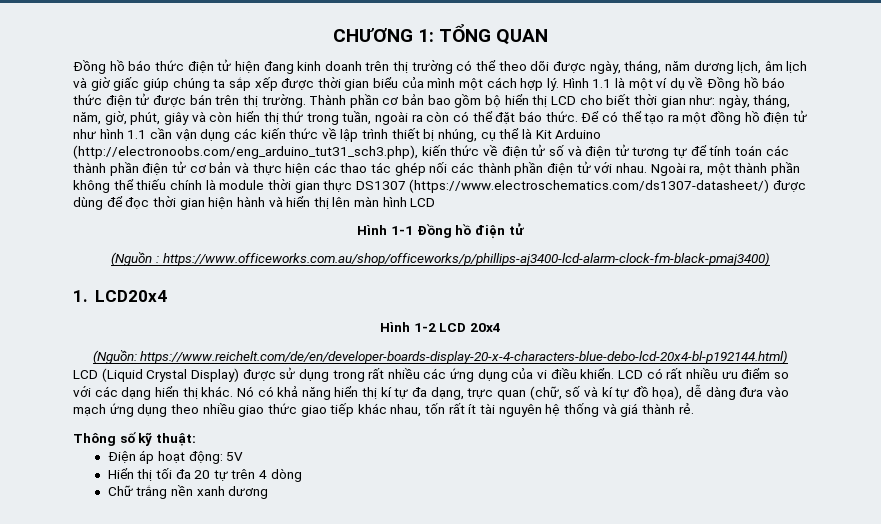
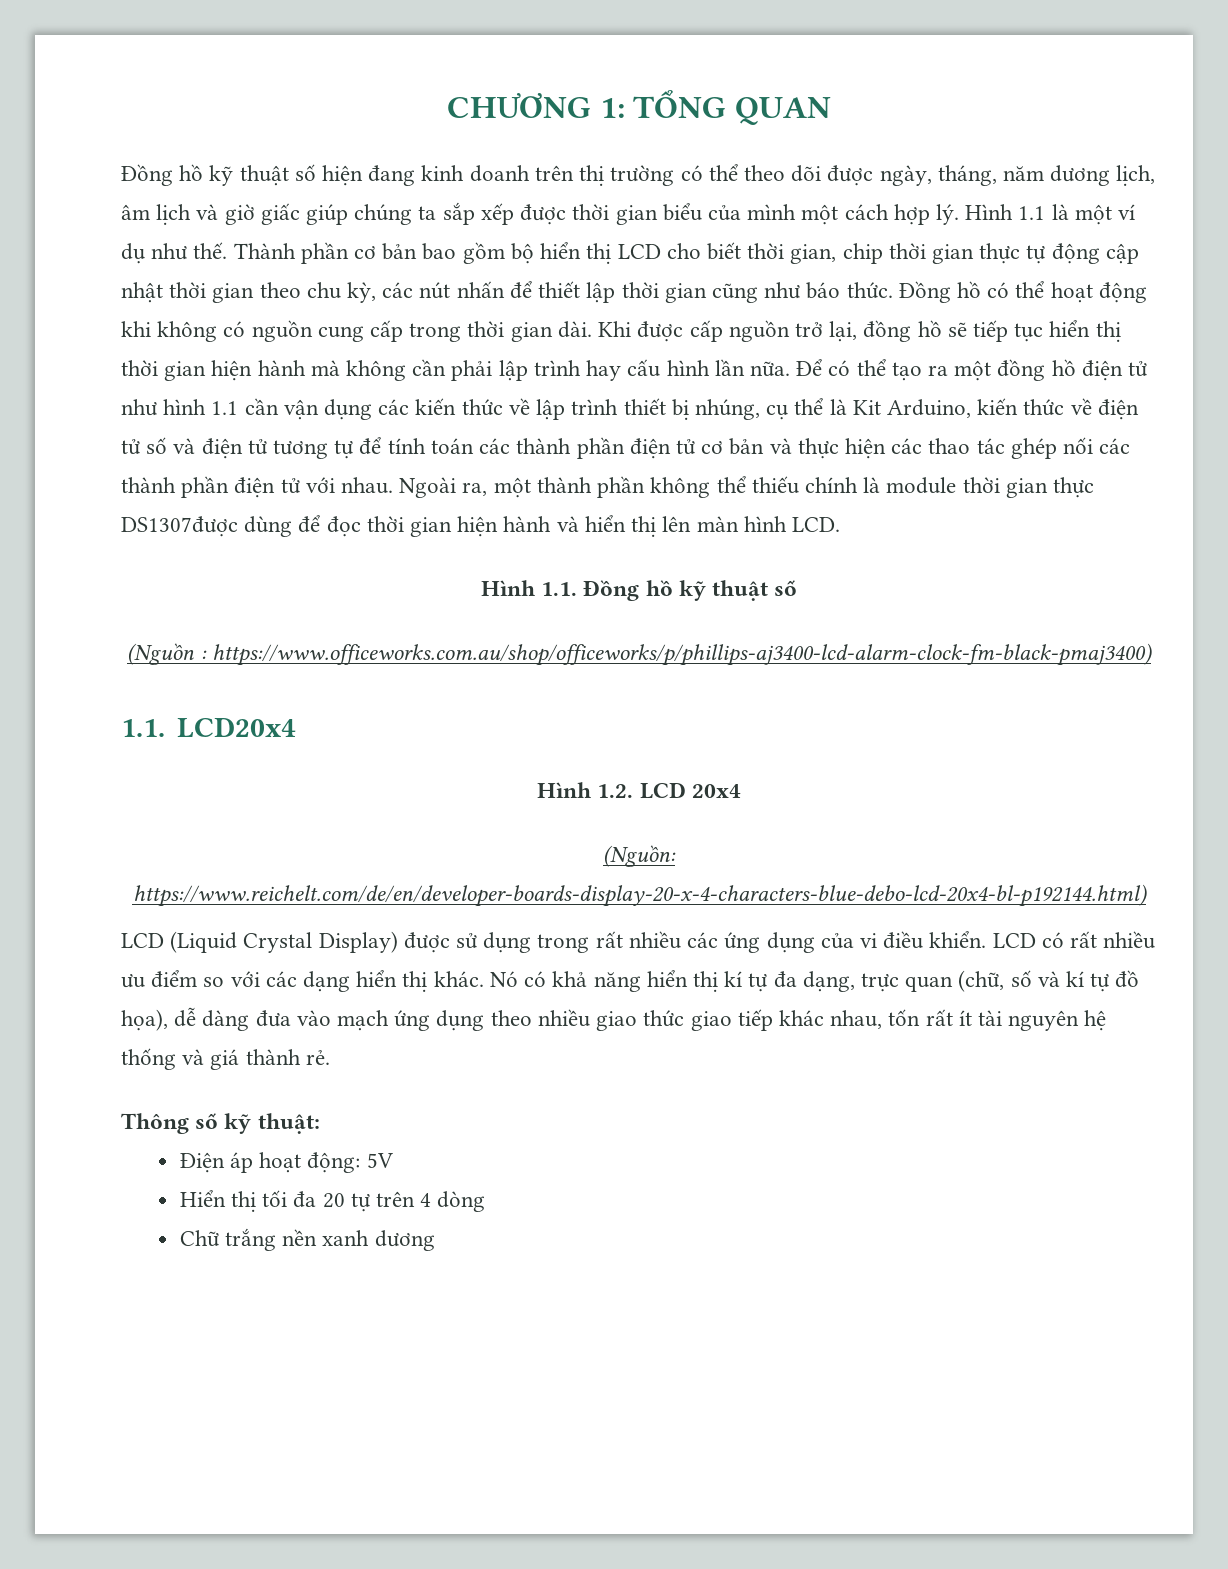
[128,59,233,73] báo thức điện tử -> [209,164,316,186] kỹ thuật số
[688,77,786,91] [73,93,306,108] về Đồng hồ báo thức điện tử được bán trên thị trường. -> [151,242,228,260] như thế.
[660,94,791,108] [73,110,578,125] gian như: ngày, tháng, năm, giờ, phút, giây và còn hiển thị thứ trong tuần, ngoài ra còn có thể đặt báo thức. -> [790,243,1139,264] [121,281,1147,303] [121,320,1121,342] [121,359,790,381] gian, chip thời gian thực tự động cập nhật thời gian theo chu kỳ, các nút nhấn để thiết lập thời gian cũng như báo thức. Đồng hồ có thể hoạt động khi không có nguồn cung cấp trong thời gian dài. Khi được cấp nguồn trở lại, đồng hồ sẽ tiếp tục hiển thị thời gian hiện hành mà không cần phải lập trình hay cấu hình lần nữa.
[555,129,602,139] [73,145,418,159] Arduino (http://electronoobs.com/eng_arduino_tut31_sch3.php), -> [886,399,971,418] Arduino,
[355,179,807,193] DS1307 (https://www.electroschematics.com/ds1307-datasheet/) được -> [121,516,238,537] DS1307được
[410,198,436,207] [357,223,524,238] LCD // Hình 1-1 Đồng hồ điện tử -> [791,517,840,532] [480,580,798,601] LCD. // Hình 1.1. Đồng hồ kỹ thuật số
[73,290,88,302] 1. -> [121,719,165,737] 1.1.
[413,323,436,332] 1-2 -> [597,784,634,798] 1.2.

